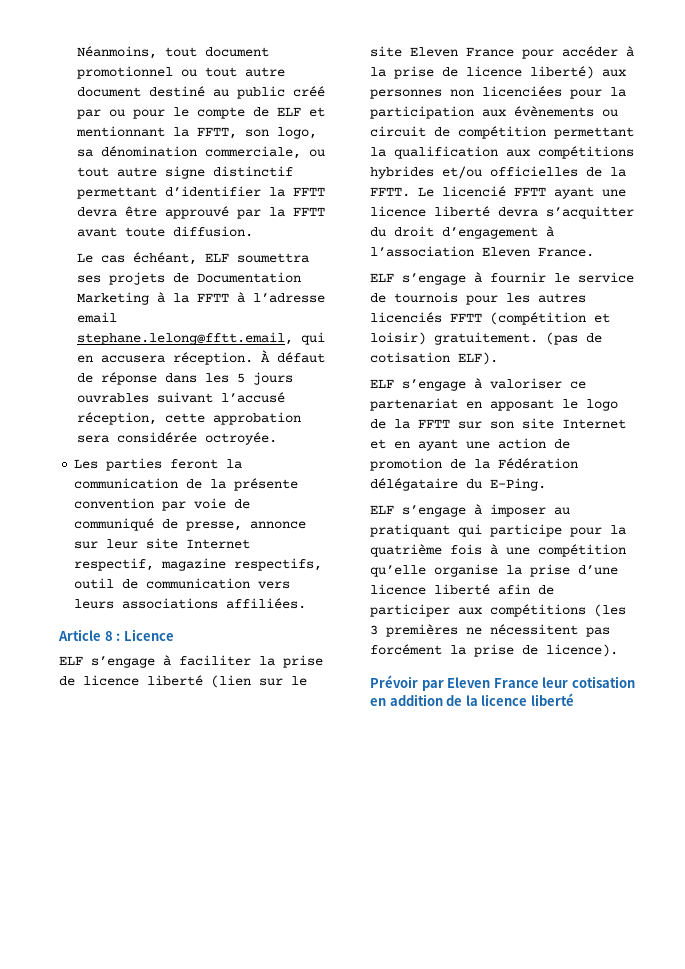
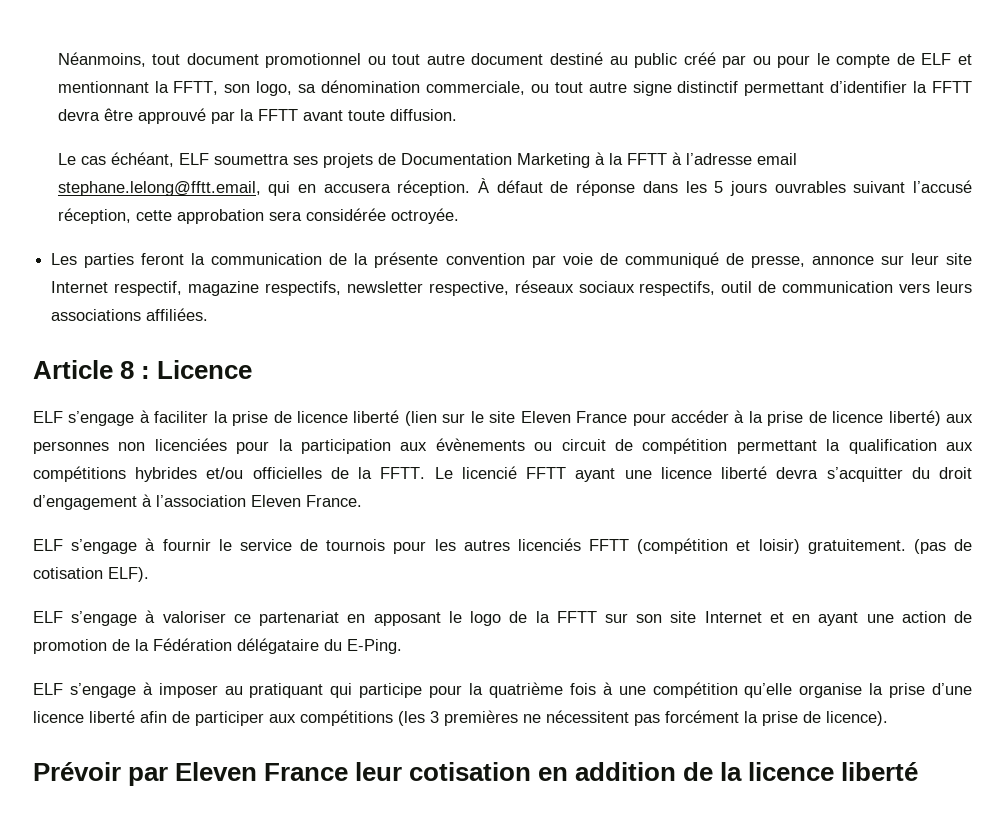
(323, 564) none -> [346,280,716,296] newsletter respective, réseaux sociaux respectifs,

